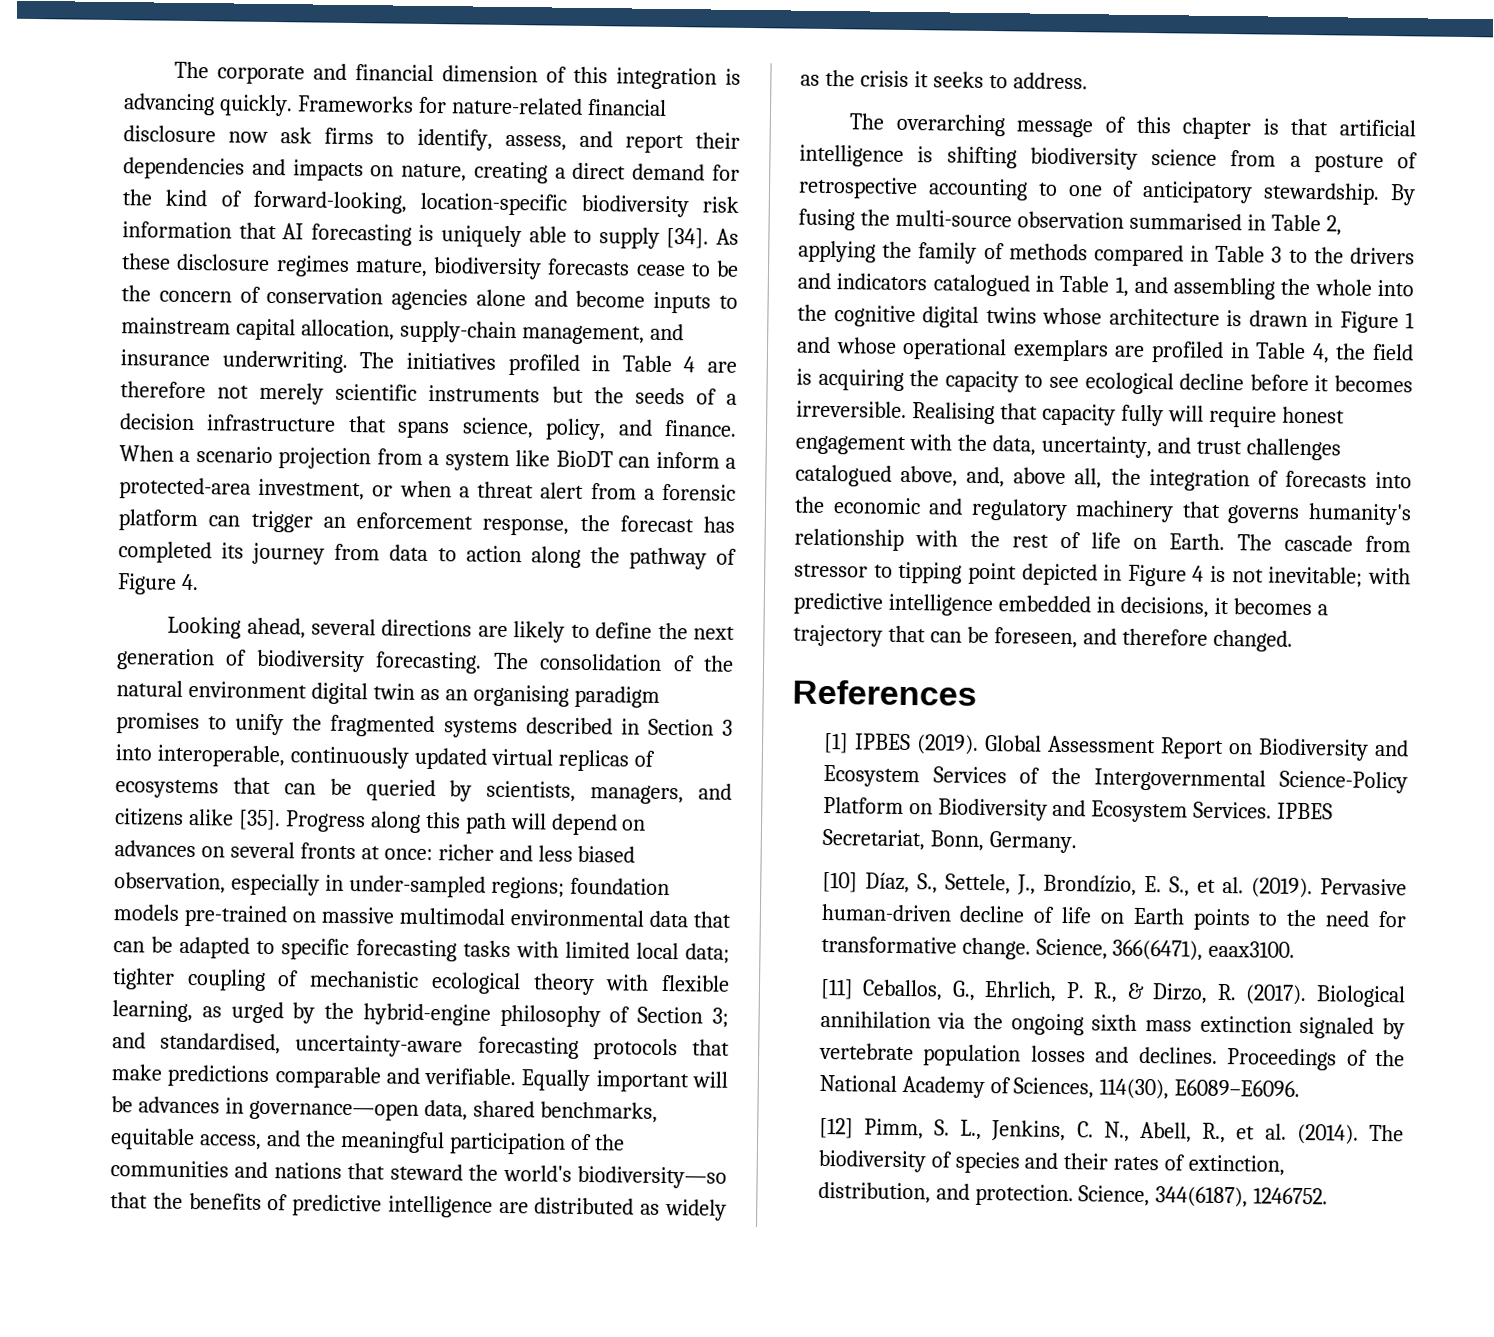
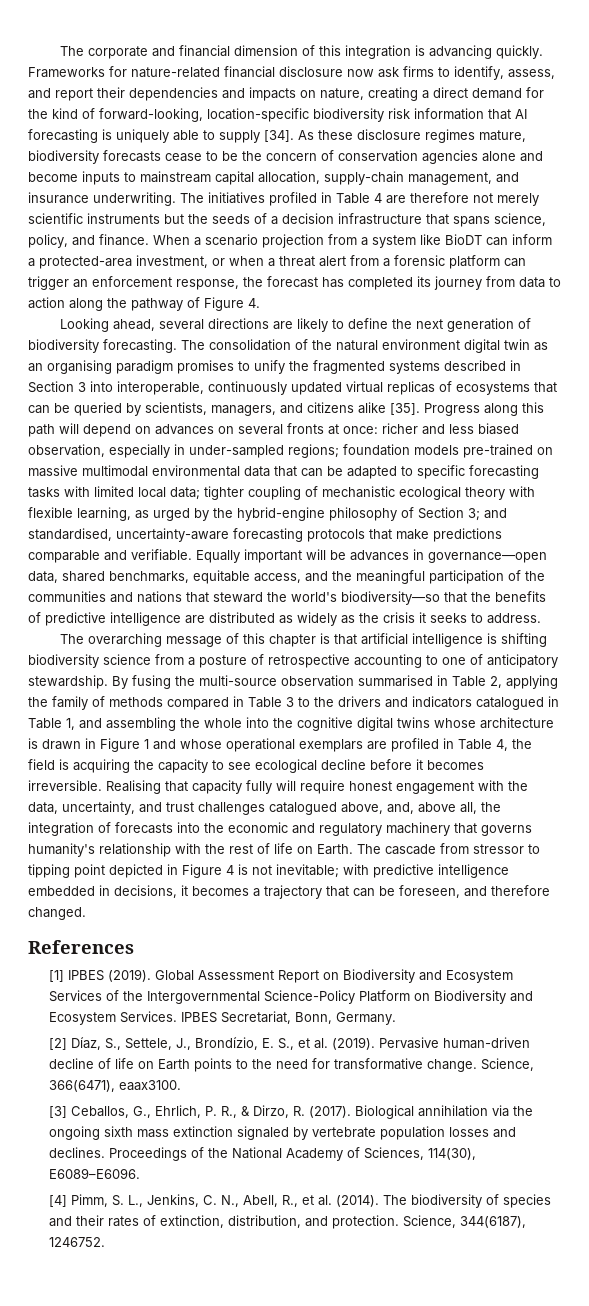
[821,871,858,893] [10] -> [49,1038,68,1050] [2]
[819,978,854,1000] [11] -> [49,1106,68,1118] [3]
[818,1117,854,1139] [12] -> [49,1195,68,1207] [4]

